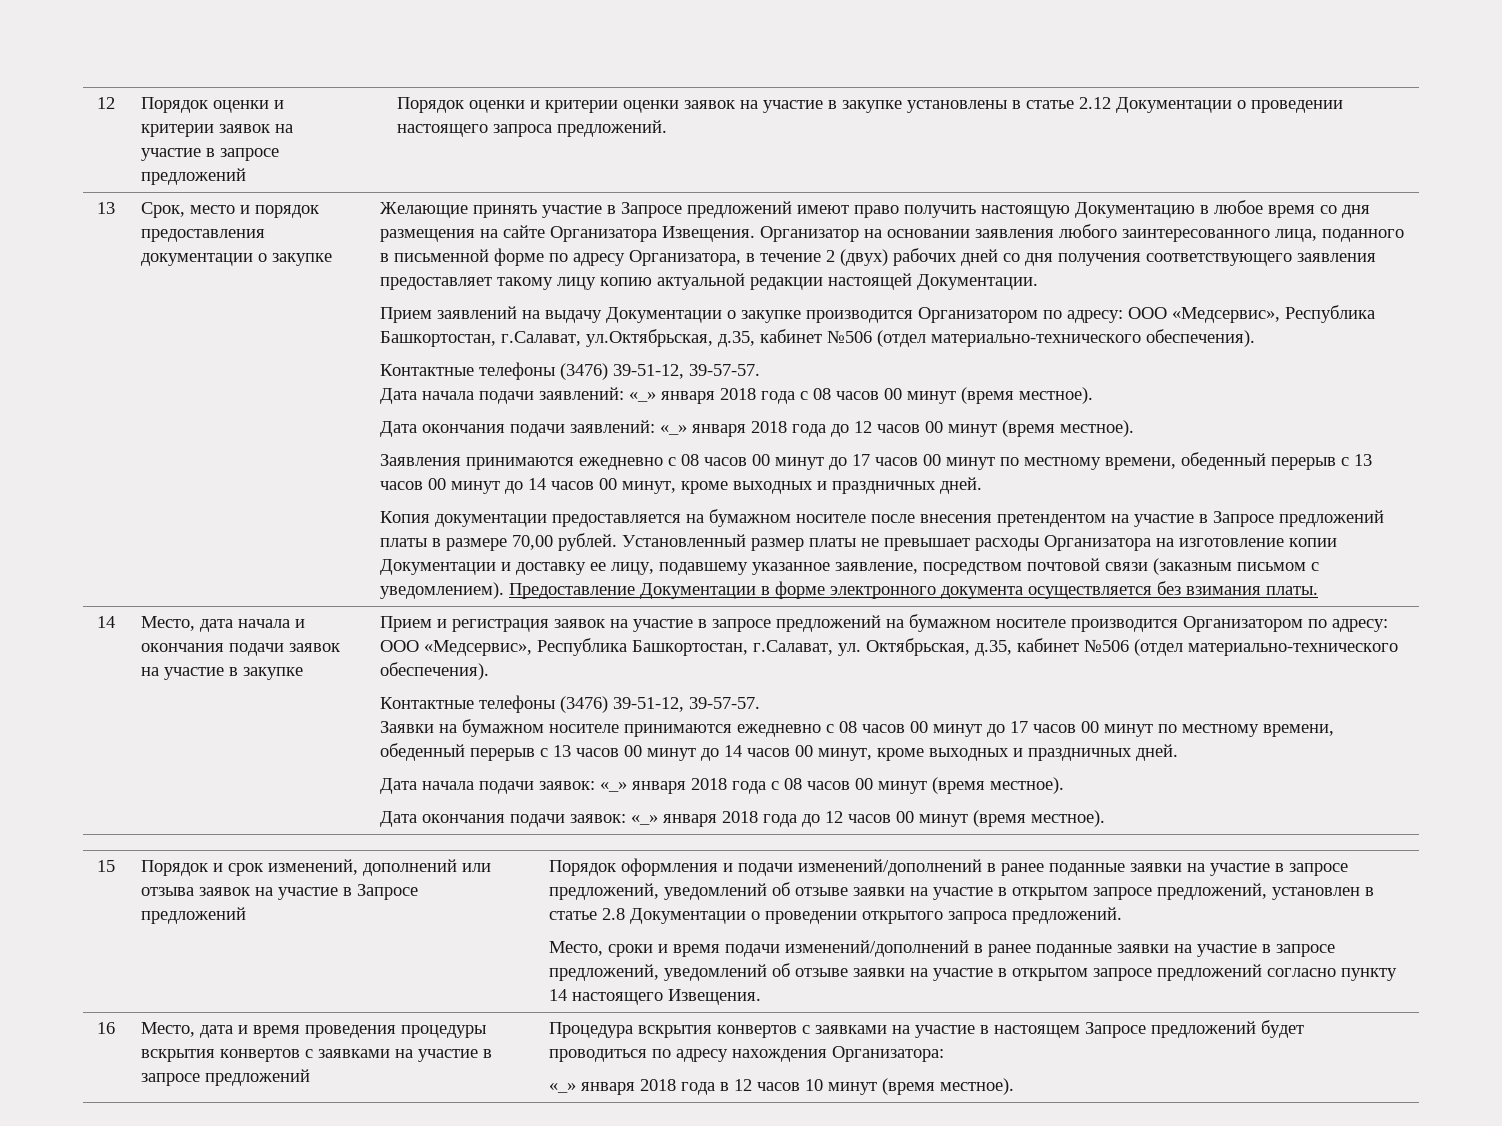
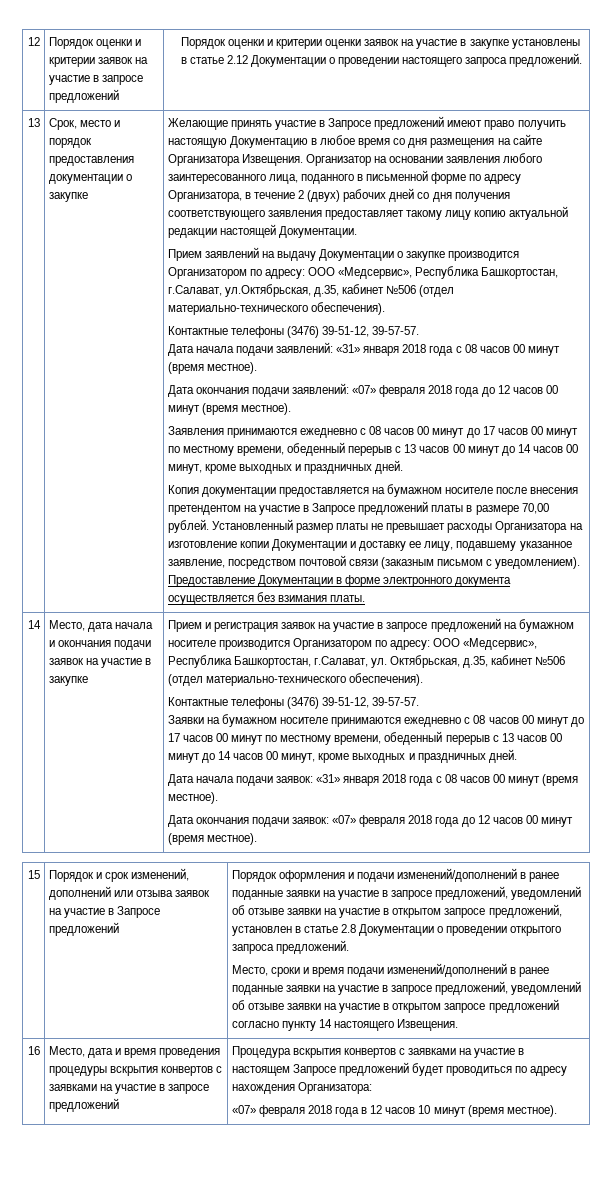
[629,392,657,402] «_» -> [336,344,361,353] «31»
[660,424,747,437] «_» января -> [352,385,426,397] «07» февраля
[600,782,628,792] «_» -> [316,774,341,783] «31»
[631,814,718,827] «_» января -> [332,815,406,827] «07» февраля
[549,1082,636,1095] «_» января -> [231,1105,305,1117] «07» февраля

